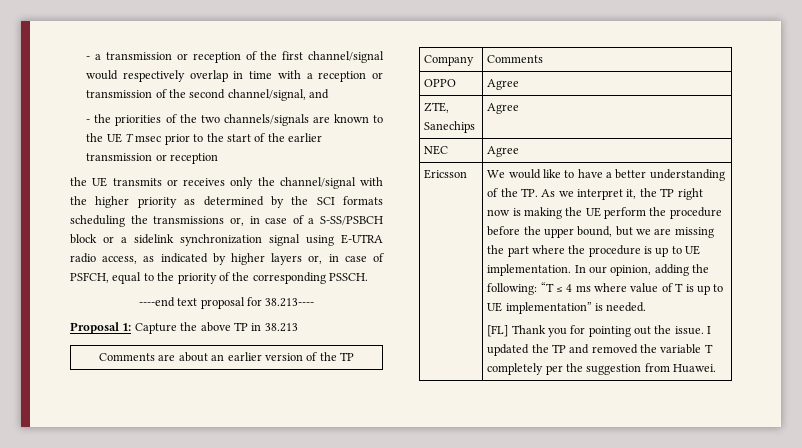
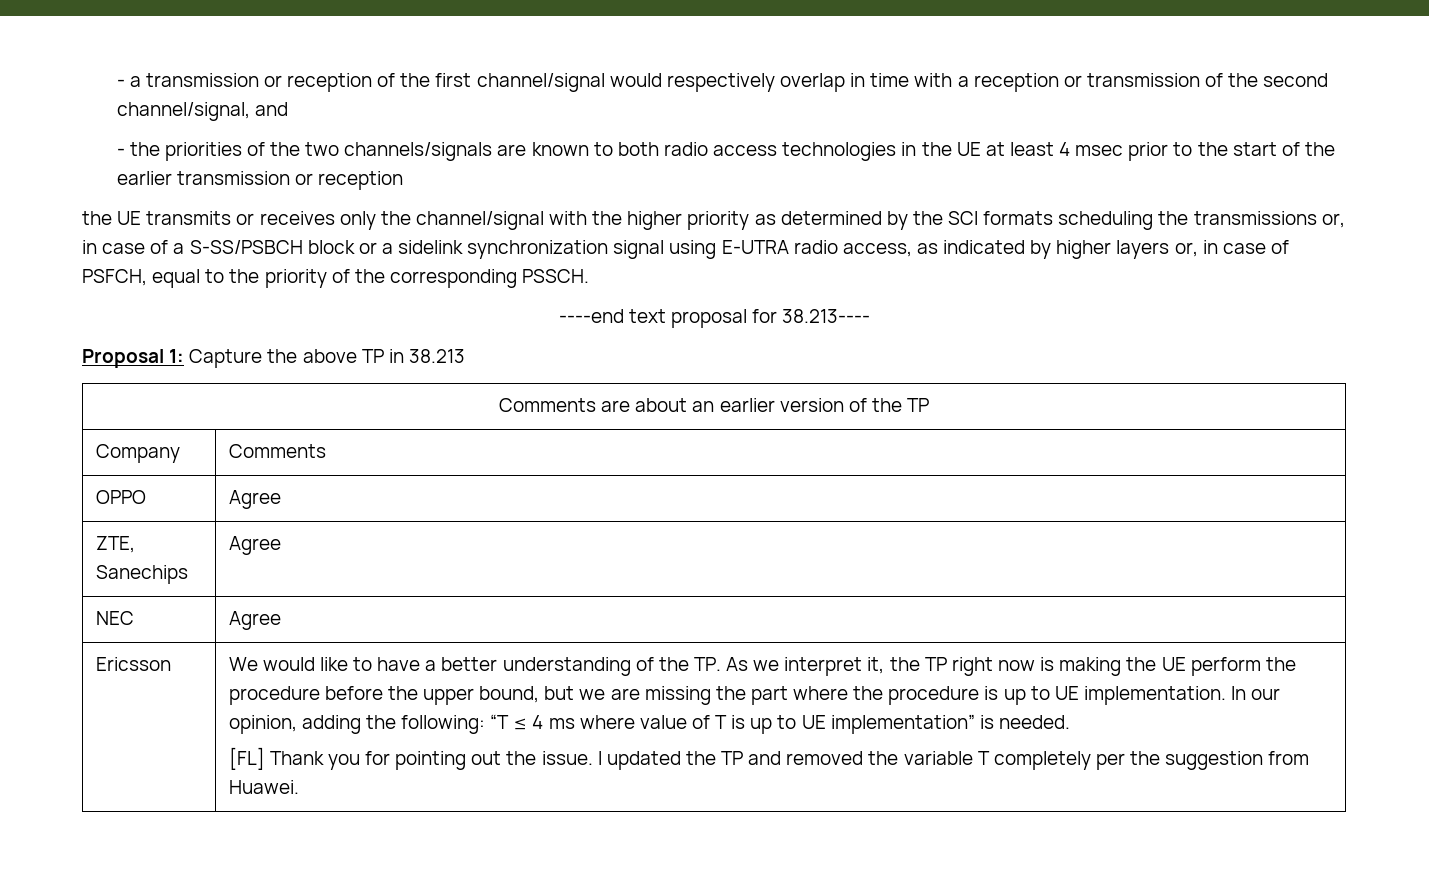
[86,133,135,143] the UE T -> [617,142,1071,161] both radio access technologies in the UE at least 4

